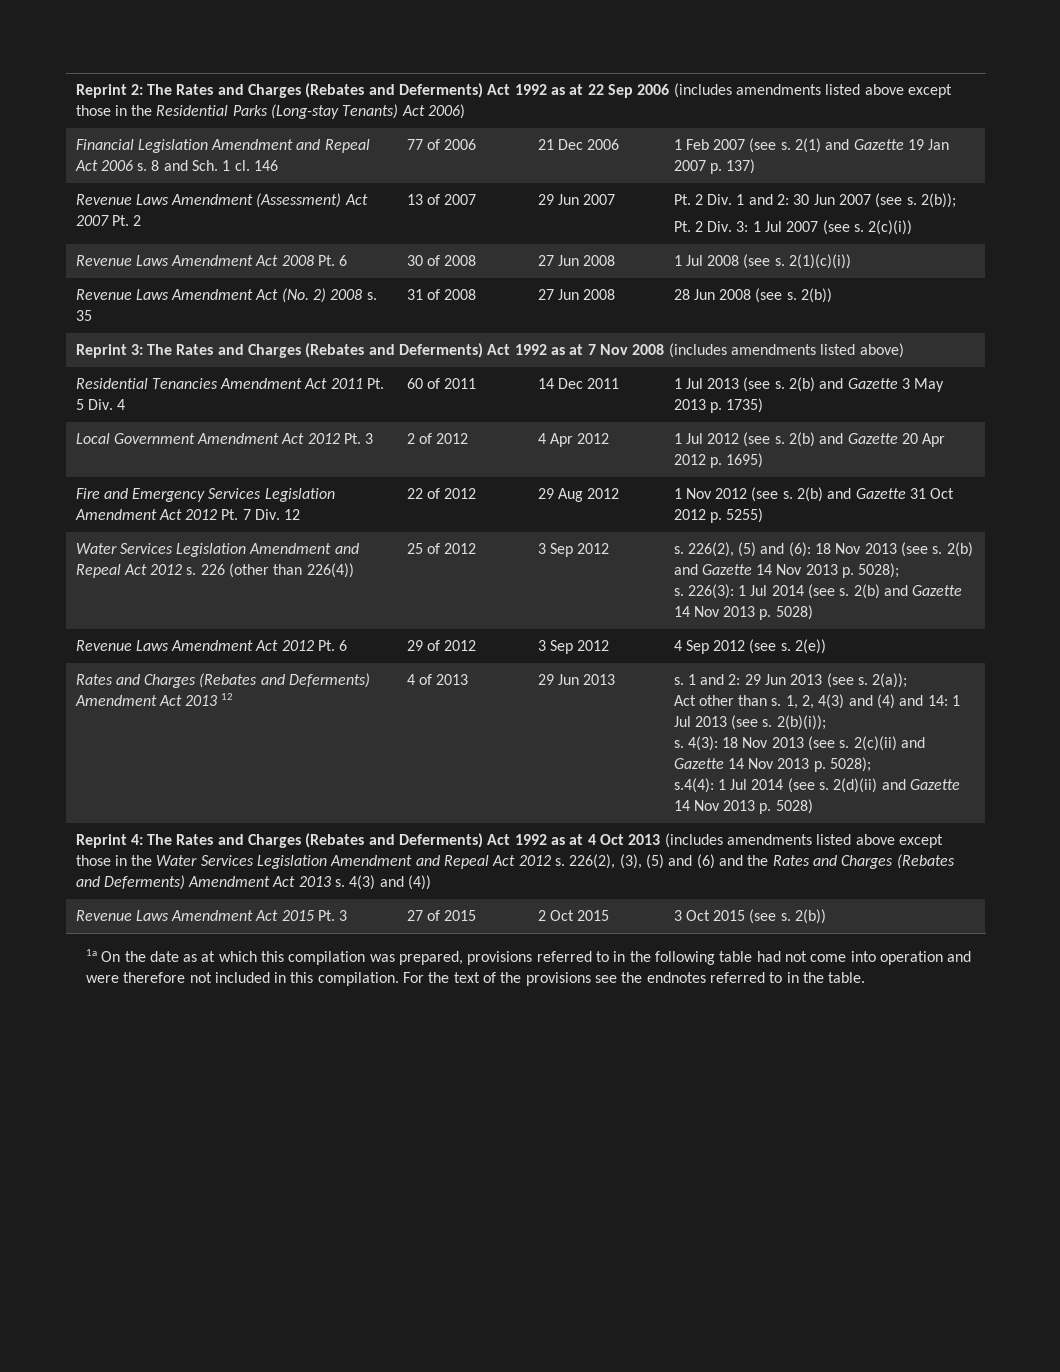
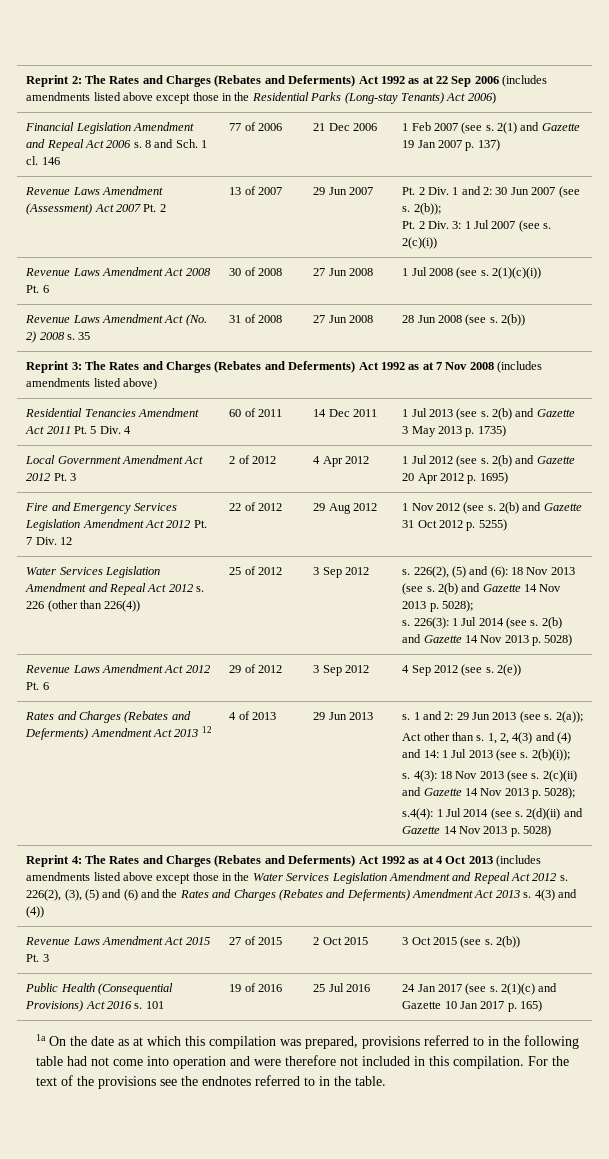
(827, 916) none -> [25,983,173,995] [25,1000,164,1012] [229,983,282,992] [313,983,370,992] [402,983,558,995] [402,1000,543,1012] // Public Health (Consequential Provisions) Act 2016 s. 101 | 19 of 2016 | 25 Jul 2016 | 24 Jan 2017 (see s. 2(1)(c) and Gazette 10 Jan 2017 p. 165)

